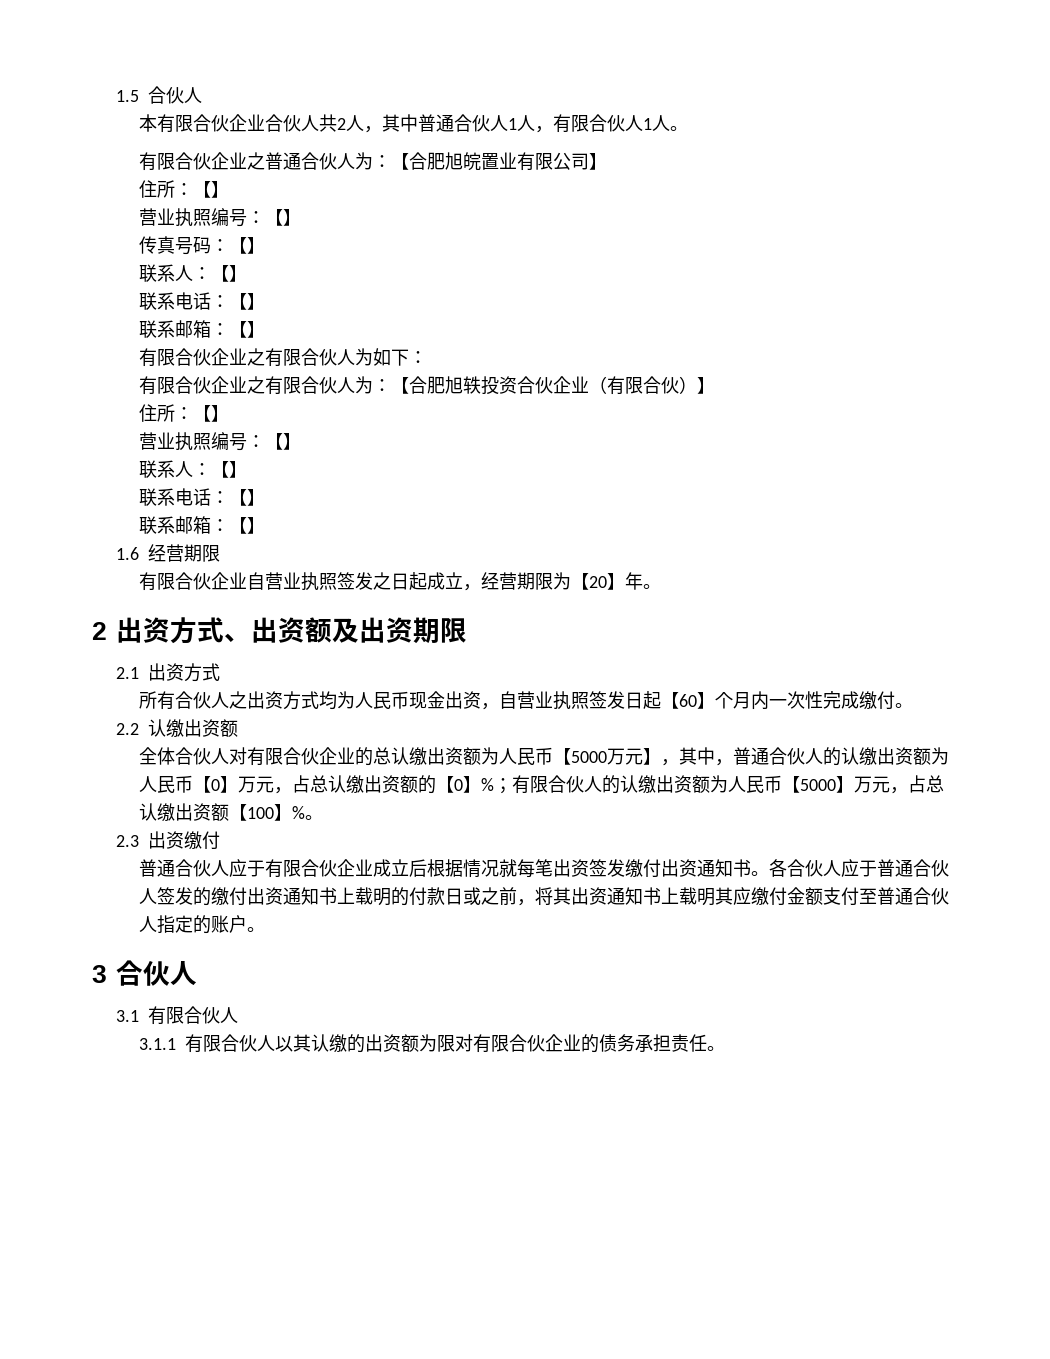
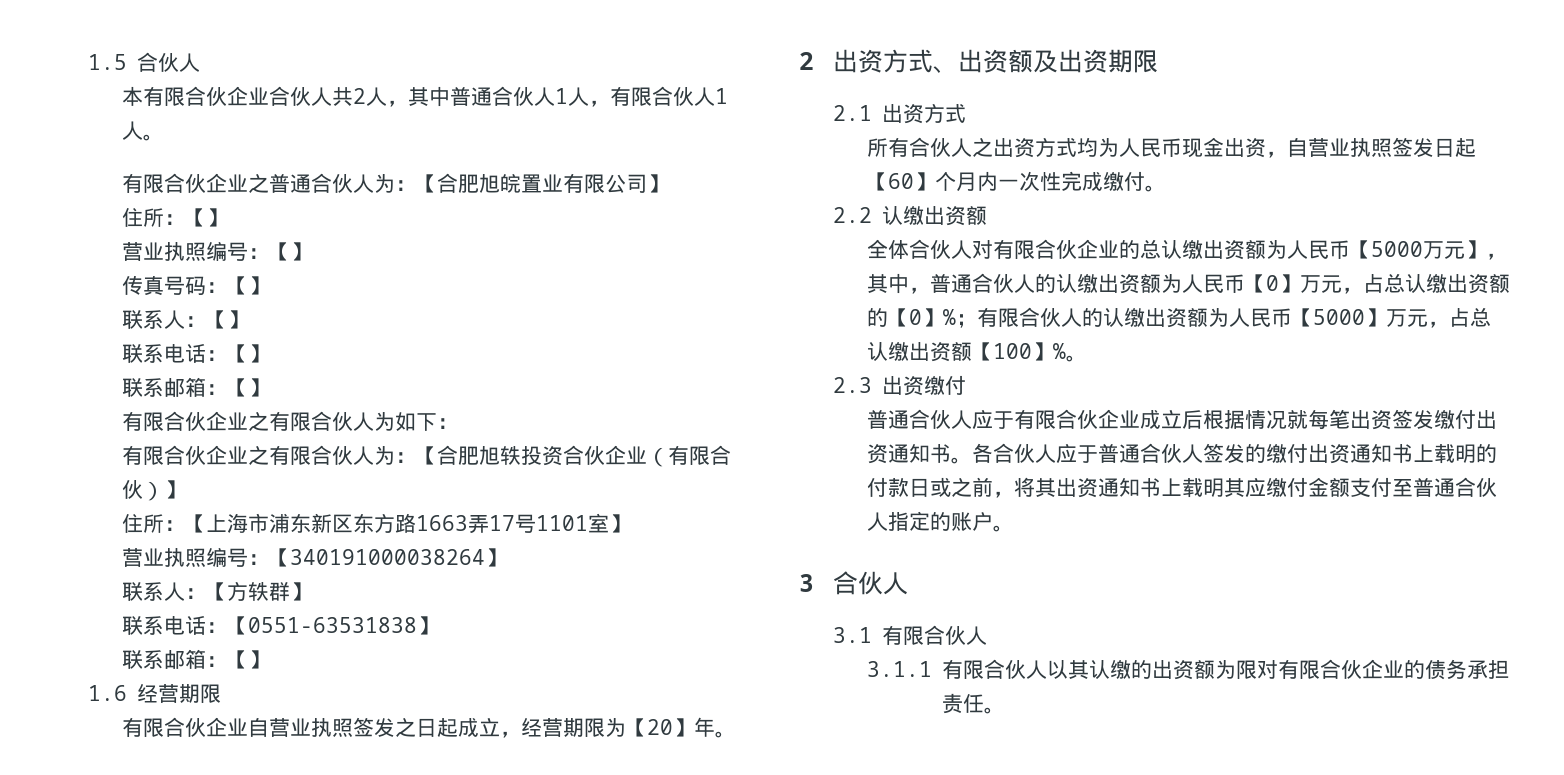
[211,405,230,422] [139,432,302,451] [139,460,248,478] [139,488,248,506] 】 // 营业执照编号：【】 // 联系人：【】 // 联系电话：【 -> [205,513,630,534] [121,547,506,567] [121,581,311,601] [121,616,417,635] 上海市浦东新区东方路1663弄17号1101室】 // 营业执照编号：【340191000038264】 // 联系人：【方轶群】 // 联系电话：【0551-63531838

